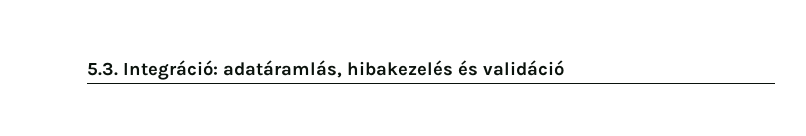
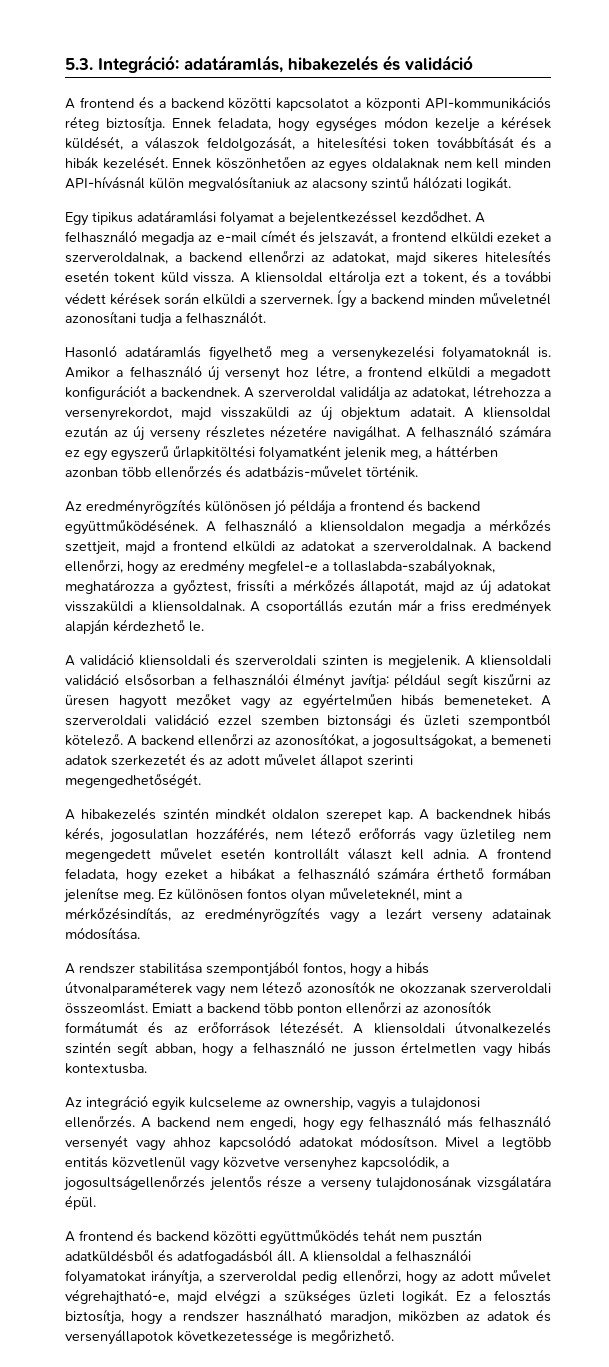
(564, 68) none -> [65,96,551,111] [65,116,551,132] [65,136,551,151] [65,156,551,172] [65,176,511,192] [65,210,485,226] [65,230,551,246] [65,250,551,266] [65,270,552,286] [65,289,551,308] [65,311,266,327] [65,345,551,361] [65,365,551,381] [65,385,551,401] [65,405,551,421] [65,425,551,441] [65,445,498,461] [65,465,418,478] [65,499,480,515] [65,519,551,535] [65,540,551,555] [65,559,495,575] [65,579,551,595] [65,599,551,615] [65,619,204,635] [65,653,551,669] [65,673,551,689] [65,693,551,709] [65,713,551,728] [65,733,551,749] [65,753,413,768] [65,773,201,788] [65,807,551,822] [65,827,551,843] [65,847,551,862] [65,867,551,883] [64,887,462,903] [65,907,551,923] [65,927,140,940] [65,961,429,977] [65,981,551,997] [65,1001,491,1016] [65,1021,551,1034] [65,1041,551,1057] [65,1063,147,1074] [65,1095,480,1111] [65,1115,551,1131] [65,1135,551,1151] [65,1155,449,1171] [64,1175,551,1191] [65,1195,96,1210] [65,1229,482,1245] [65,1249,471,1264] [65,1269,551,1285] [65,1289,551,1305] [65,1309,551,1325] [65,1329,394,1345] // A frontend és a backend közötti kapcsolatot a központi API-kommunikációs réteg biztosítja. Ennek feladata, hogy egységes módon kezelje a kérések küldését, a válaszok feldolgozását, a hitelesítési token továbbítását és a hibák kezelését. Ennek köszönhetően az egyes oldalaknak nem kell minden API-hívásnál külön megvalósítaniuk az alacsony szintű hálózati logikát. // Egy tipikus adatáramlási folyamat a bejelentkezéssel kezdődhet. A felhasználó megadja az e-mail címét és jelszavát, a frontend elküldi ezeket a szerveroldalnak, a backend ellenőrzi az adatokat, majd sikeres hitelesítés esetén tokent küld vissza. A kliensoldal eltárolja ezt a tokent, és a további védett kérések során elküldi a szervernek. Így a backend minden műveletnél azonosítani tudja a felhasználót. // Hasonló adatáramlás figyelhető meg a versenykezelési folyamatoknál is. Amikor a felhasználó új versenyt hoz létre, a frontend elküldi a megadott konfigurációt a backendnek. A szerveroldal validálja az adatokat, létrehozza a versenyrekordot, majd visszaküldi az új objektum adatait. A kliensoldal ezután az új verseny részletes nézetére navigálhat. A felhasználó számára ez egy egyszerű űrlapkitöltési folyamatként jelenik meg, a háttérben azonban több ellenőrzés és adatbázis-művelet történik. // Az eredményrögzítés különösen jó példája a frontend és backend együttműködésének. A felhasználó a kliensoldalon megadja a mérkőzés szettjeit, majd a frontend elküldi az adatokat a szerveroldalnak. A backend ellenőrzi, hogy az eredmény megfelel-e a tollaslabda-szabályoknak, meghatározza a győztest, frissíti a mérkőzés állapotát, majd az új adatokat visszaküldi a kliensoldalnak. A csoportállás ezután már a friss eredmények alapján kérdezhető le. // A validáció kliensoldali és szerveroldali szinten is megjelenik. A kliensoldali validáció elsősorban a felhasználói élményt javítja: például segít kiszűrni az üresen hagyott mezőket vagy az egyértelműen hibás bemeneteket. A szerveroldali validáció ezzel szemben biztonsági és üzleti szempontból kötelező. A backend ellenőrzi az azonosítókat, a jogosultságokat, a bemeneti adatok szerkezetét és az adott művelet állapot szerinti megengedhetőségét. // A hibakezelés szintén mindkét oldalon szerepet kap. A backendnek hibás kérés, jogosulatlan hozzáférés, nem létező erőforrás vagy üzletileg nem megengedett művelet esetén kontrollált választ kell adnia. A frontend feladata, hogy ezeket a hibákat a felhasználó számára érthető formában jelenítse meg. Ez különösen fontos olyan műveleteknél, mint a mérkőzésindítás, az eredményrögzítés vagy a lezárt verseny adatainak módosítása. // A rendszer stabilitása szempontjából fontos, hogy a hibás útvonalparaméterek vagy nem létező azonosítók ne okozzanak szerveroldali összeomlást. Emiatt a backend több ponton ellenőrzi az azonosítók formátumát és az erőforrások létezését. A kliensoldali útvonalkezelés szintén segít abban, hogy a felhasználó ne jusson értelmetlen vagy hibás kontextusba. // Az integráció egyik kulcseleme az ownership, vagyis a tulajdonosi ellenőrzés. A backend nem engedi, hogy egy felhasználó más felhasználó versenyét vagy ahhoz kapcsolódó adatokat módosítson. Mivel a legtöbb entitás közvetlenül vagy közvetve versenyhez kapcsolódik, a jogosultságellenőrzés jelentős része a verseny tulajdonosának vizsgálatára épül. // A frontend és backend közötti együttműködés tehát nem pusztán adatküldésből és adatfogadásból áll. A kliensoldal a felhasználói folyamatokat irányítja, a szerveroldal pedig ellenőrzi, hogy az adott művelet végrehajtható-e, majd elvégzi a szükséges üzleti logikát. Ez a felosztás biztosítja, hogy a rendszer használható maradjon, miközben az adatok és versenyállapotok következetessége is megőrizhető.

